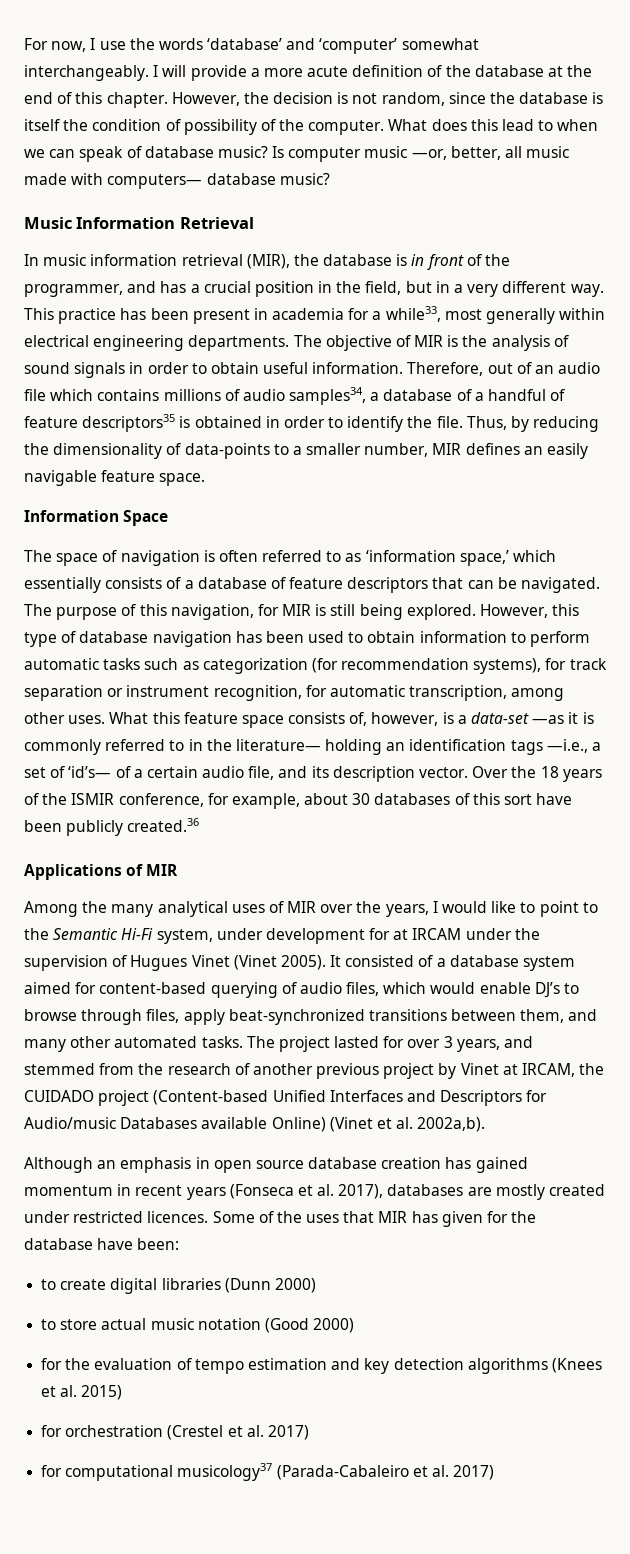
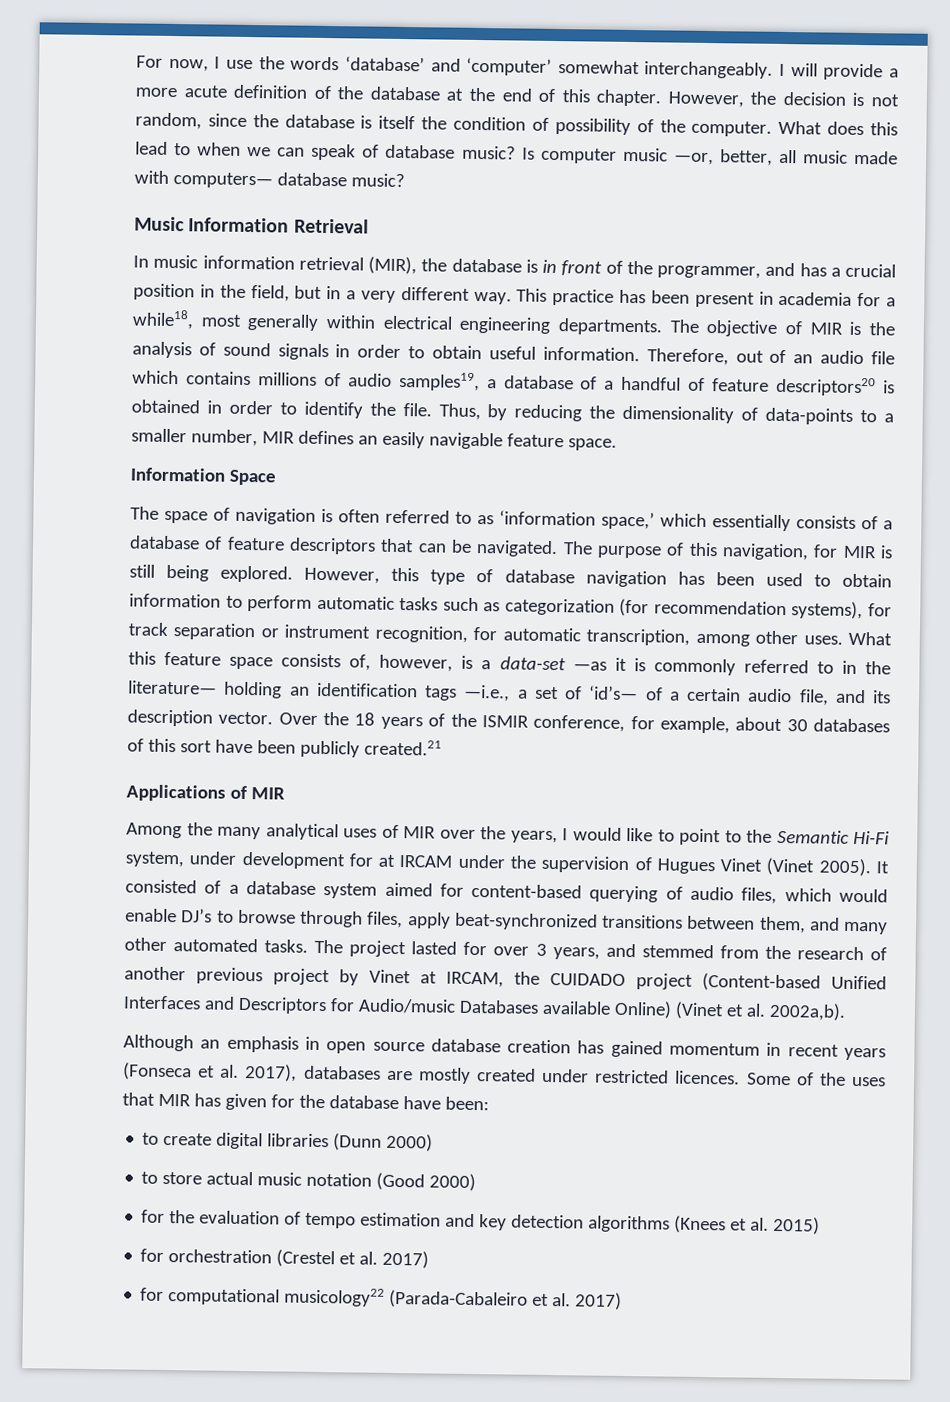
[385,306,441,322] while33, -> [132,309,194,330] while18,
[289,387,367,405] samples34, -> [398,371,480,392] samples19,
[82,414,176,432] descriptors35 -> [776,376,877,397] descriptors20
[127,818,200,832] created.36 -> [363,739,442,756] created.21
[177,1463,273,1481] musicology37 -> [284,1287,386,1307] musicology22

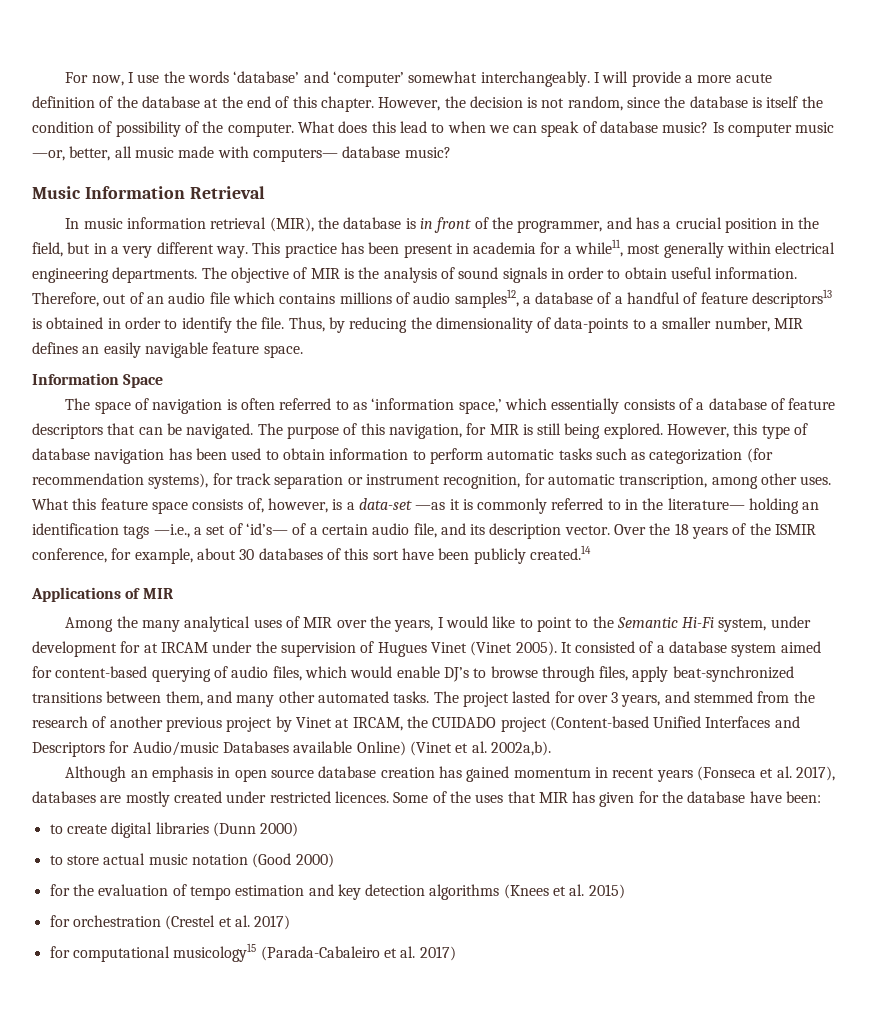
[132,309,194,330] while18, -> [575,239,624,257] while11,
[398,371,480,392] samples19, -> [454,289,519,308] samples12,
[776,376,877,397] descriptors20 -> [752,289,833,308] descriptors13
[363,739,442,756] created.21 -> [529,545,591,560] created.14
[284,1287,386,1307] musicology22 -> [173,943,257,962] musicology15

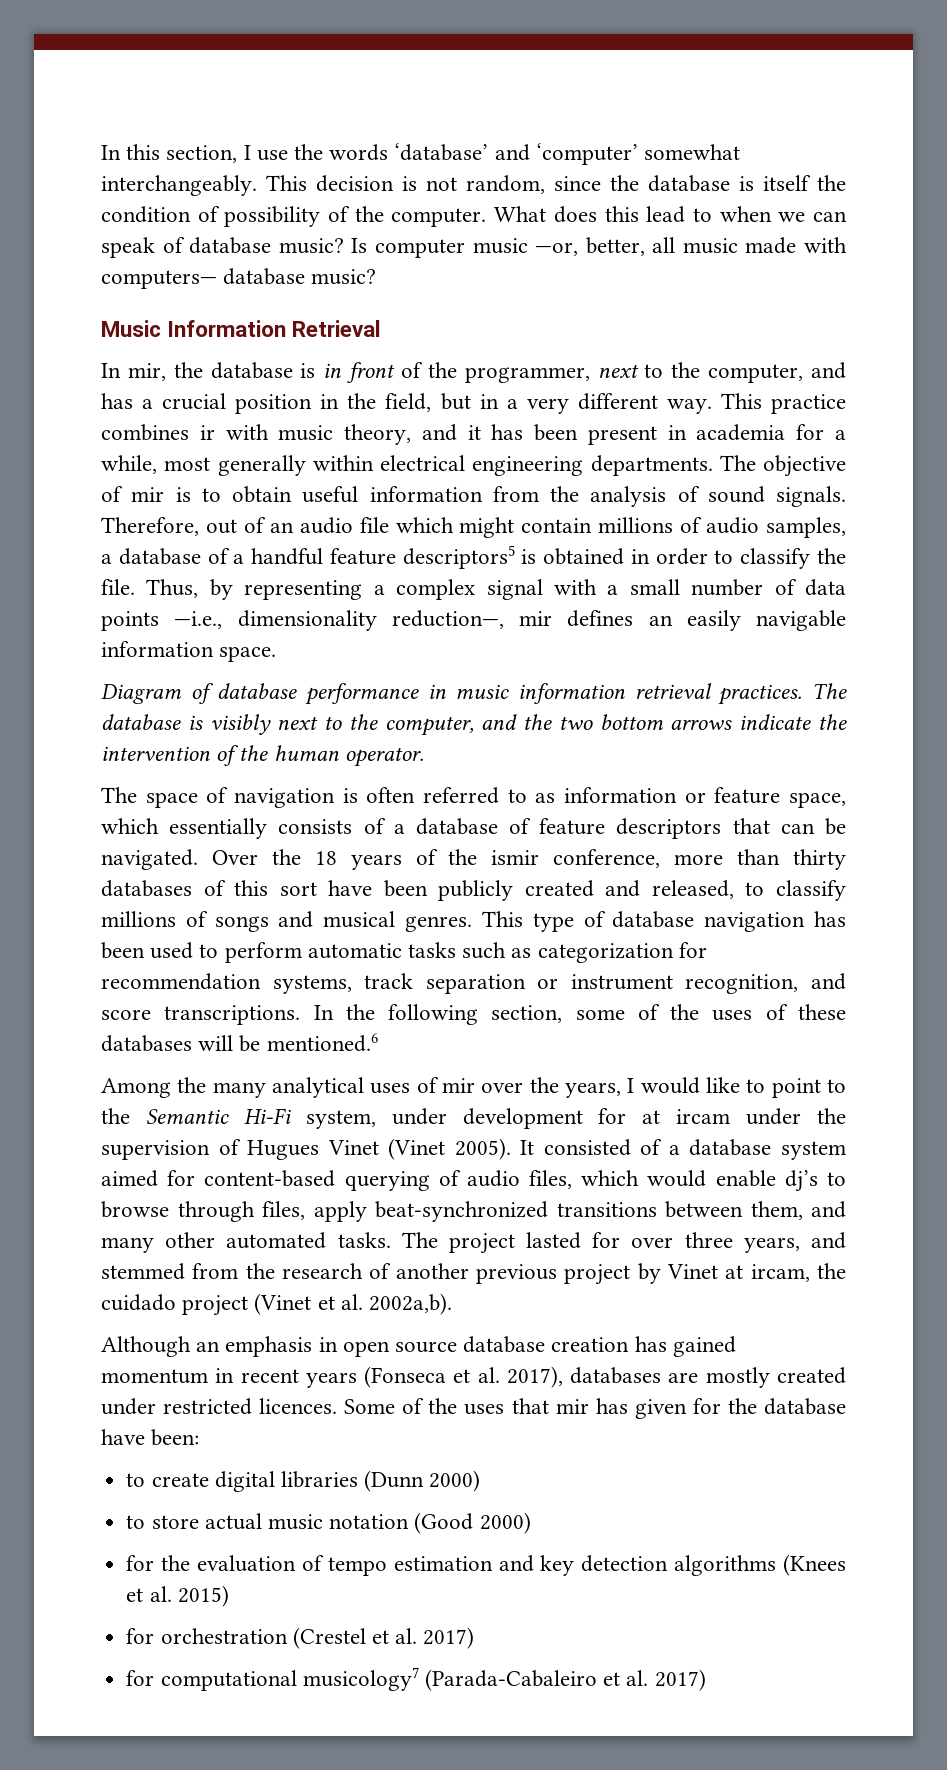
[65,72,124,86] For now, -> [101,144,238,163] In this section,
[593,71,772,87] [32,96,466,112] I will provide a more acute definition of the database at the end of this chapter. However, the -> [266,175,307,191] This
[83,217,314,232] music information retrieval (MIR), -> [127,363,166,381] mir,
(603, 226) none -> [597,362,804,383] next to the computer,
(337, 250) none -> [101,424,481,445] combines ir with music theory, and it
[575,239,624,257] while11, -> [101,455,157,474] while,
[310,267,798,283] MIR is the analysis of sound signals in order to obtain useful information. -> [131,486,846,507] mir is to obtain useful information from the analysis of sound signals.
[279,293,336,304] contains -> [459,517,593,538] might contain
[454,289,519,308] samples12, -> [765,517,846,538] samples,
[683,289,833,308] of feature descriptors13 -> [329,545,515,569] feature descriptors5
[181,317,232,333] identify -> [740,548,811,569] classify
[349,317,804,333] reducing the dimensionality of data-points to a smaller number, MIR -> [244,579,846,600] [101,610,552,631] representing a complex signal with a small number of data points —i.e., dimensionality reduction—, mir
[212,342,260,354] feature -> [101,641,214,657] information
[32,373,164,388] Information Space -> [101,683,847,705] [101,714,847,736] [101,745,424,767] Diagram of database performance in music information retrieval practices. The database is visibly next to the computer, and the two bottom arrows indicate the intervention of the human operator.
[371,398,502,414] ‘information space,’ -> [564,787,846,808] information or feature space,
[257,423,758,439] The purpose of this navigation, for MIR is still being explored. However, this -> [211,849,846,870] [101,880,846,901] [101,911,523,932] Over the 18 years of the ismir conference, more than thirty databases of this sort have been publicly created and released, to classify millions of songs and musical genres. This
[282,448,426,460] obtain information to -> (219, 951) none
[746,448,773,463] [32,473,233,489] (for recommendation systems), for -> [678,942,707,958] [101,973,352,994] for recommendation systems,
[524,473,832,489] [32,498,820,514] [32,523,817,539] [32,545,591,564] [31,587,174,602] for automatic transcription, among other uses. What this feature space consists of, however, is a data-set —as it is commonly referred to in the literature— holding an identification tags —i.e., a set of ‘id’s— of a certain audio file, and its description vector. Over the 18 years of the ISMIR conference, for example, about 30 databases of this sort have been publicly created.14 // Applications of MIR -> [810,973,846,990] [101,1004,846,1025] [101,1033,378,1052] and score transcriptions. In the following section, some of the uses of these databases will be mentioned.6
[303,617,333,628] MIR -> [441,1078,475,1093] mir
[160,642,208,653] IRCAM -> [676,1109,731,1124] ircam
[443,667,469,682] DJ’s -> [784,1170,818,1192] dj’s
[611,692,619,703] 3 -> [684,1232,733,1248] three
[352,716,800,732] [32,741,406,757] IRCAM, the CUIDADO project (Content-based Unified Interfaces and Descriptors for Audio/music Databases available Online) -> [750,1263,847,1282] [101,1294,249,1316] ircam, the cuidado project
[538,792,568,803] MIR -> [555,1399,589,1414] mir
[173,943,257,962] musicology15 -> [302,1667,419,1691] musicology7

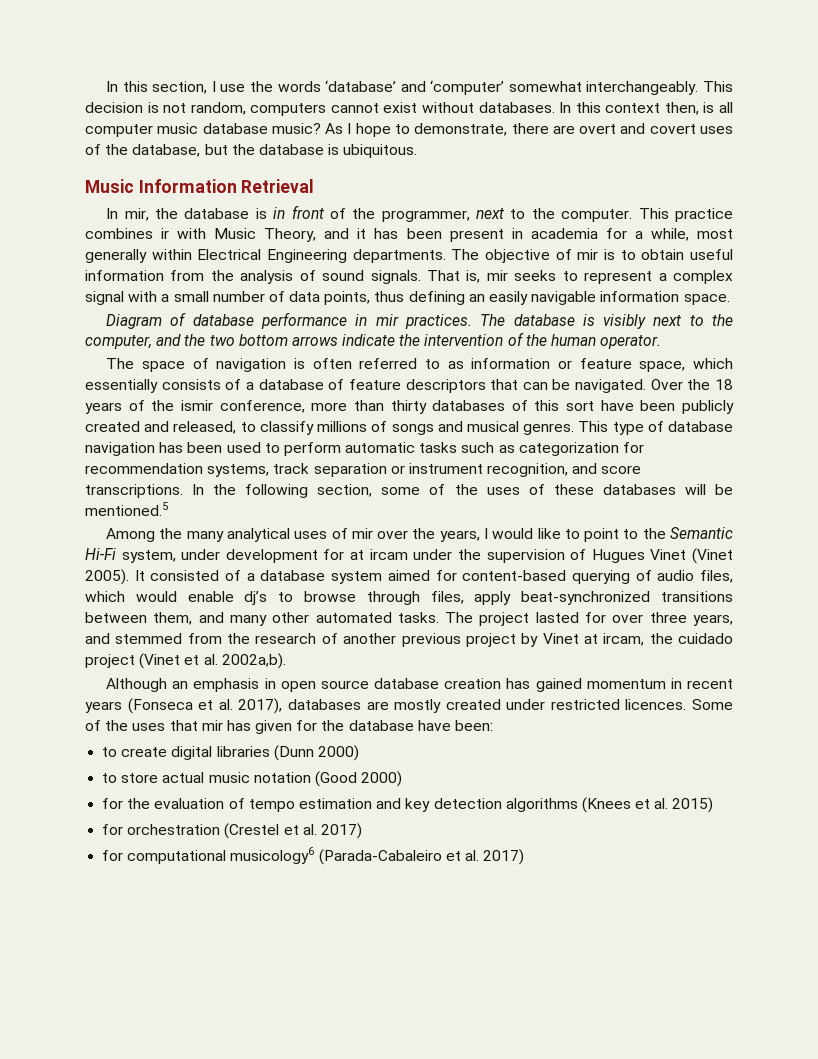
[554,175,846,192] [101,206,848,227] [101,237,848,258] [101,268,377,289] since the database is itself the condition of possibility of the computer. What does this lead to when we can speak of database music? Is computer music —or, better, all music made with computers— database music? -> [250,102,733,116] [85,123,734,137] [85,144,418,158] computers cannot exist without databases. In this context then, is all computer music database music? As I hope to demonstrate, there are overt and covert uses of the database, but the database is ubiquitous.
[708,362,846,383] [101,393,712,414] computer, and has a crucial position in the field, but in a very different way. -> [561,209,633,222] computer.
[278,424,412,445] music theory, -> [214,228,317,242] Music Theory,
[380,455,584,476] electrical engineering -> [197,249,347,263] Electrical Engineering
[101,517,846,538] [101,545,846,569] [101,579,363,600] Therefore, out of an audio file which might contain millions of audio samples, a database of a handful feature descriptors5 is obtained in order to classify the file. Thus, by representing -> [427,270,653,284] That is, mir seeks to represent
[101,610,634,631] points —i.e., dimensionality reduction—, mir defines -> [324,291,465,305] points, thus defining
[455,683,712,704] music information retrieval -> [375,314,399,326] mir
[266,1033,378,1052] mentioned.6 -> [85,502,168,516] mentioned.5
[302,1667,419,1691] musicology7 -> [230,847,315,864] musicology6

